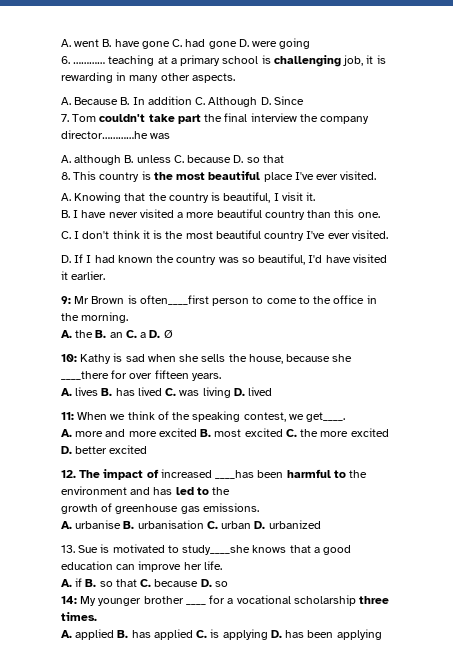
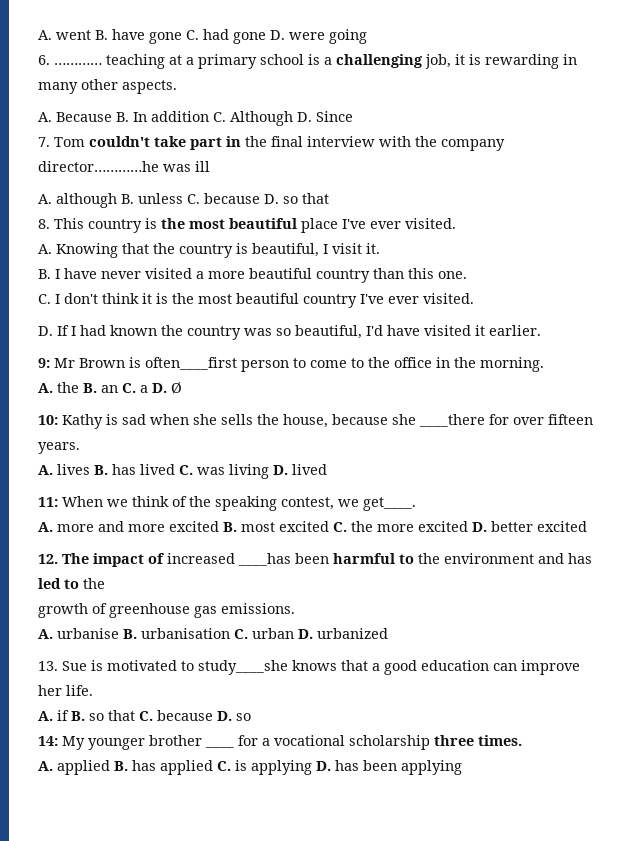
(271, 59) none -> [324,57,332,65] a
(201, 119) none -> [226,136,241,147] in
(297, 117) none -> [379,136,411,147] with
(171, 136) none -> [195,161,210,172] ill

